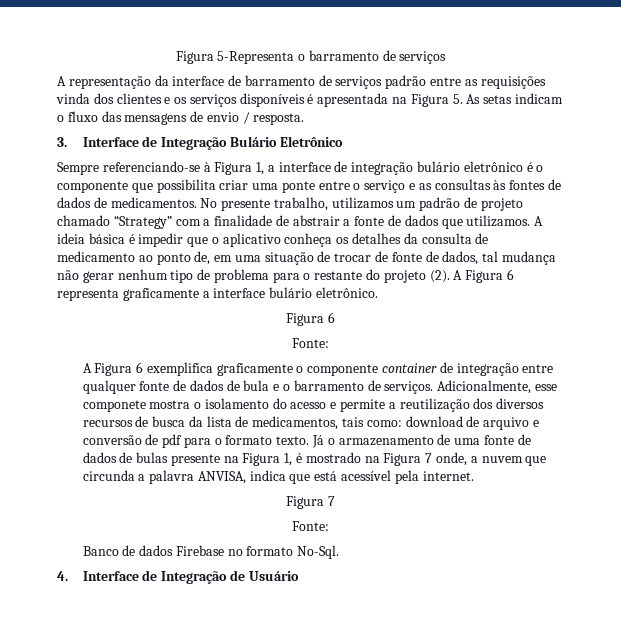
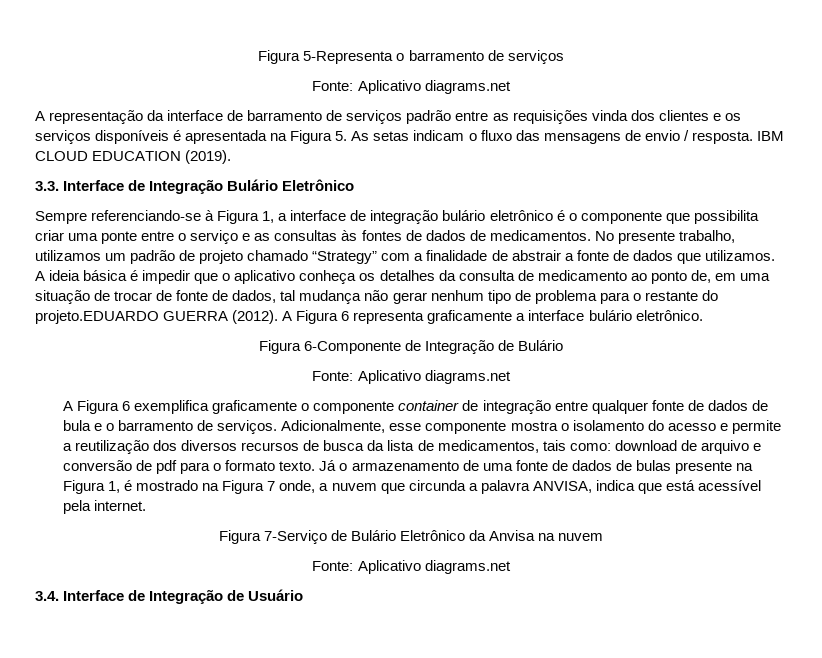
(447, 57) none -> [312,80,511,94] // Fonte: Aplicativo diagrams.net
[57,137,67,147] // 3. -> [756,131,784,141] [35,150,232,164] [35,181,59,191] IBM CLOUD EDUCATION (2019). // 3.3.
[383,270,450,283] projeto (2). -> [35,310,279,324] projeto.EDUARDO GUERRA (2012).
[327,312,335,323] [292,338,329,348] 6 // Fonte: -> [303,340,564,354] [312,370,511,384] 6-Componente de Integração de Bulário // Fonte: Aplicativo diagrams.net
[82,400,146,412] componete -> [425,421,507,434] componente
[327,496,335,506] [292,521,329,531] [82,545,340,559] [57,571,68,581] 7 // Fonte: // Banco de dados Firebase no formato No-Sql. // 4. -> [263,530,604,544] [312,560,511,574] [35,591,59,601] 7-Serviço de Bulário Eletrônico da Anvisa na nuvem // Fonte: Aplicativo diagrams.net // 3.4.

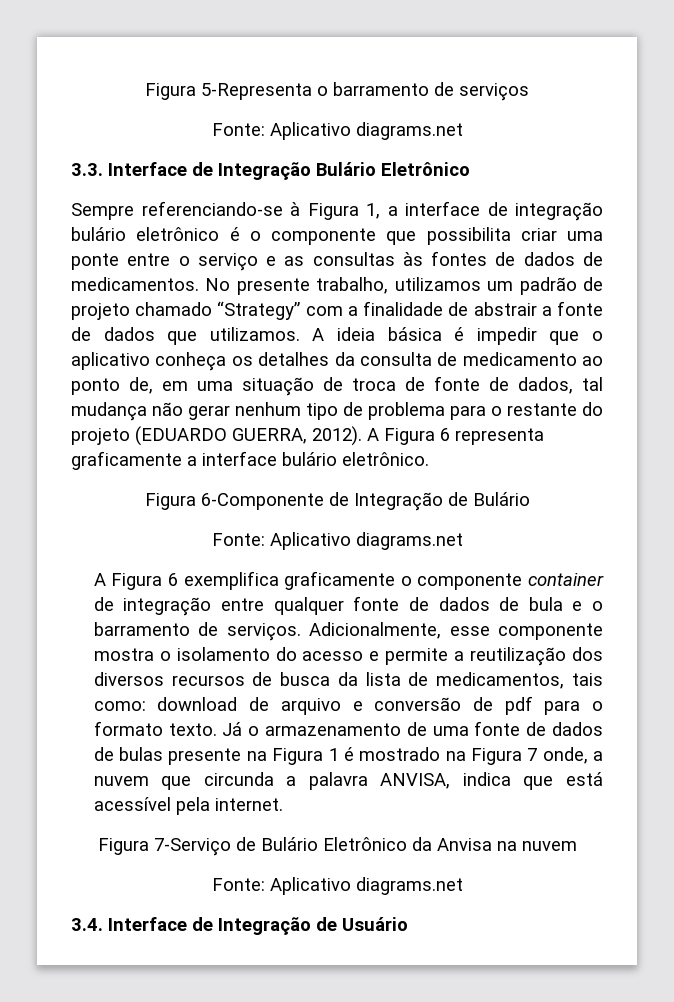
[35,110,741,124] [35,130,784,144] [35,150,232,164] // A representação da interface de barramento de serviços padrão entre as requisições vinda dos clientes e os serviços disponíveis é apresentada na Figura 5. As setas indicam o fluxo das mensagens de envio / resposta. IBM CLOUD EDUCATION (2019). -> (463, 131) none
[114,291,153,301] trocar -> [352,378,396,391] troca
[35,310,279,324] projeto.EDUARDO GUERRA (2012). -> [71,426,362,446] projeto (EDUARDO GUERRA, 2012).
[108,481,121,493] 1, -> [328,748,339,761] 1

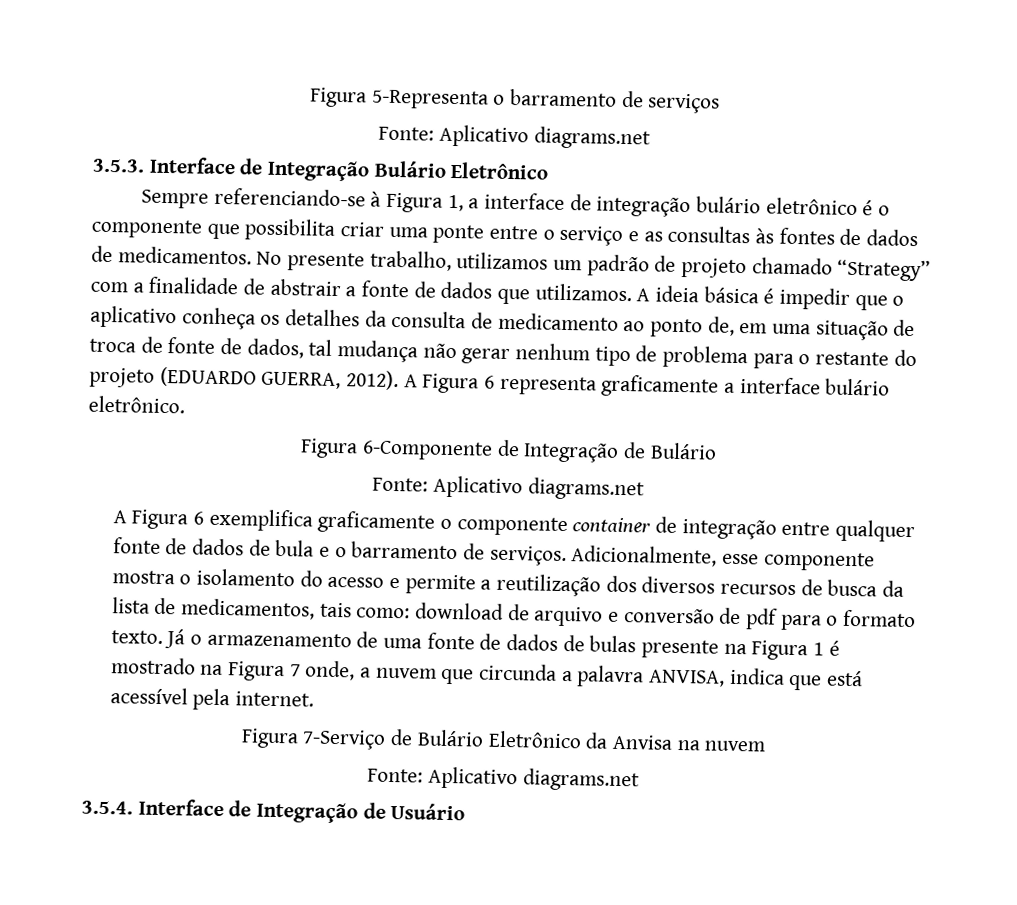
[71,163,103,176] 3.3. -> [92,158,145,173] 3.5.3.
[71,918,103,931] 3.4. -> [81,800,133,815] 3.5.4.

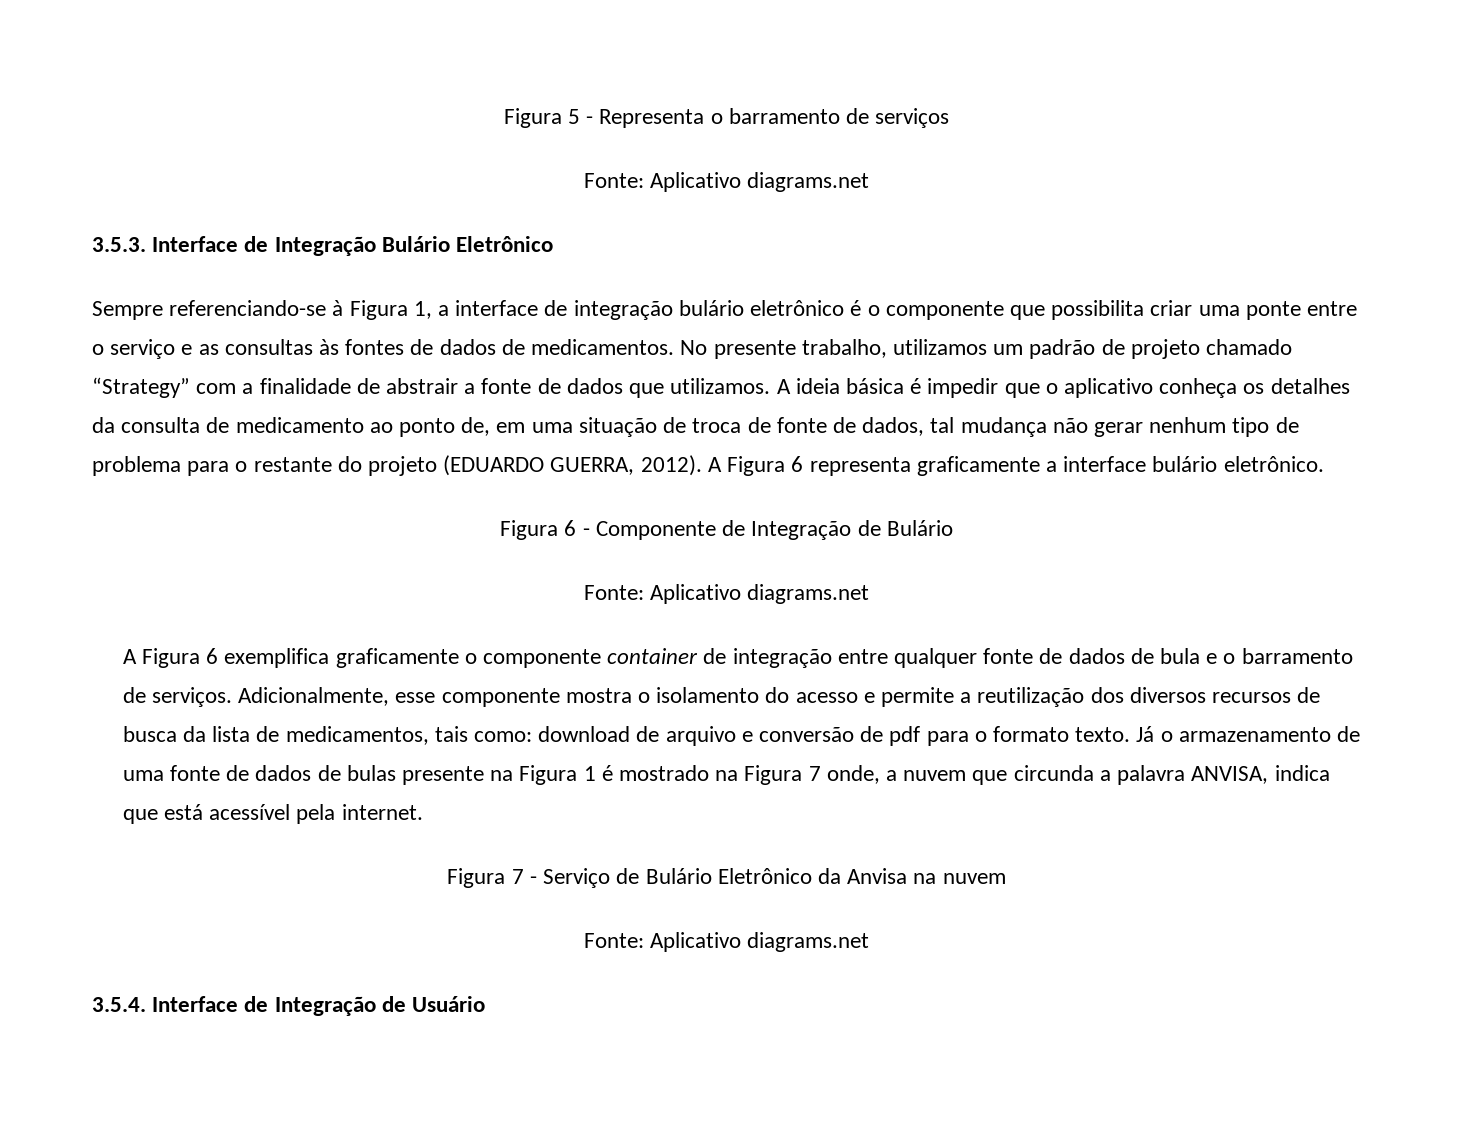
[309,87,489,110] Figura 5-Representa -> [503,108,705,128] Figura 5 - Representa
[361,440,493,461] 6-Componente -> [564,520,716,540] 6 - Componente
[302,729,387,750] 7-Serviço -> [511,868,611,888] 7 - Serviço

